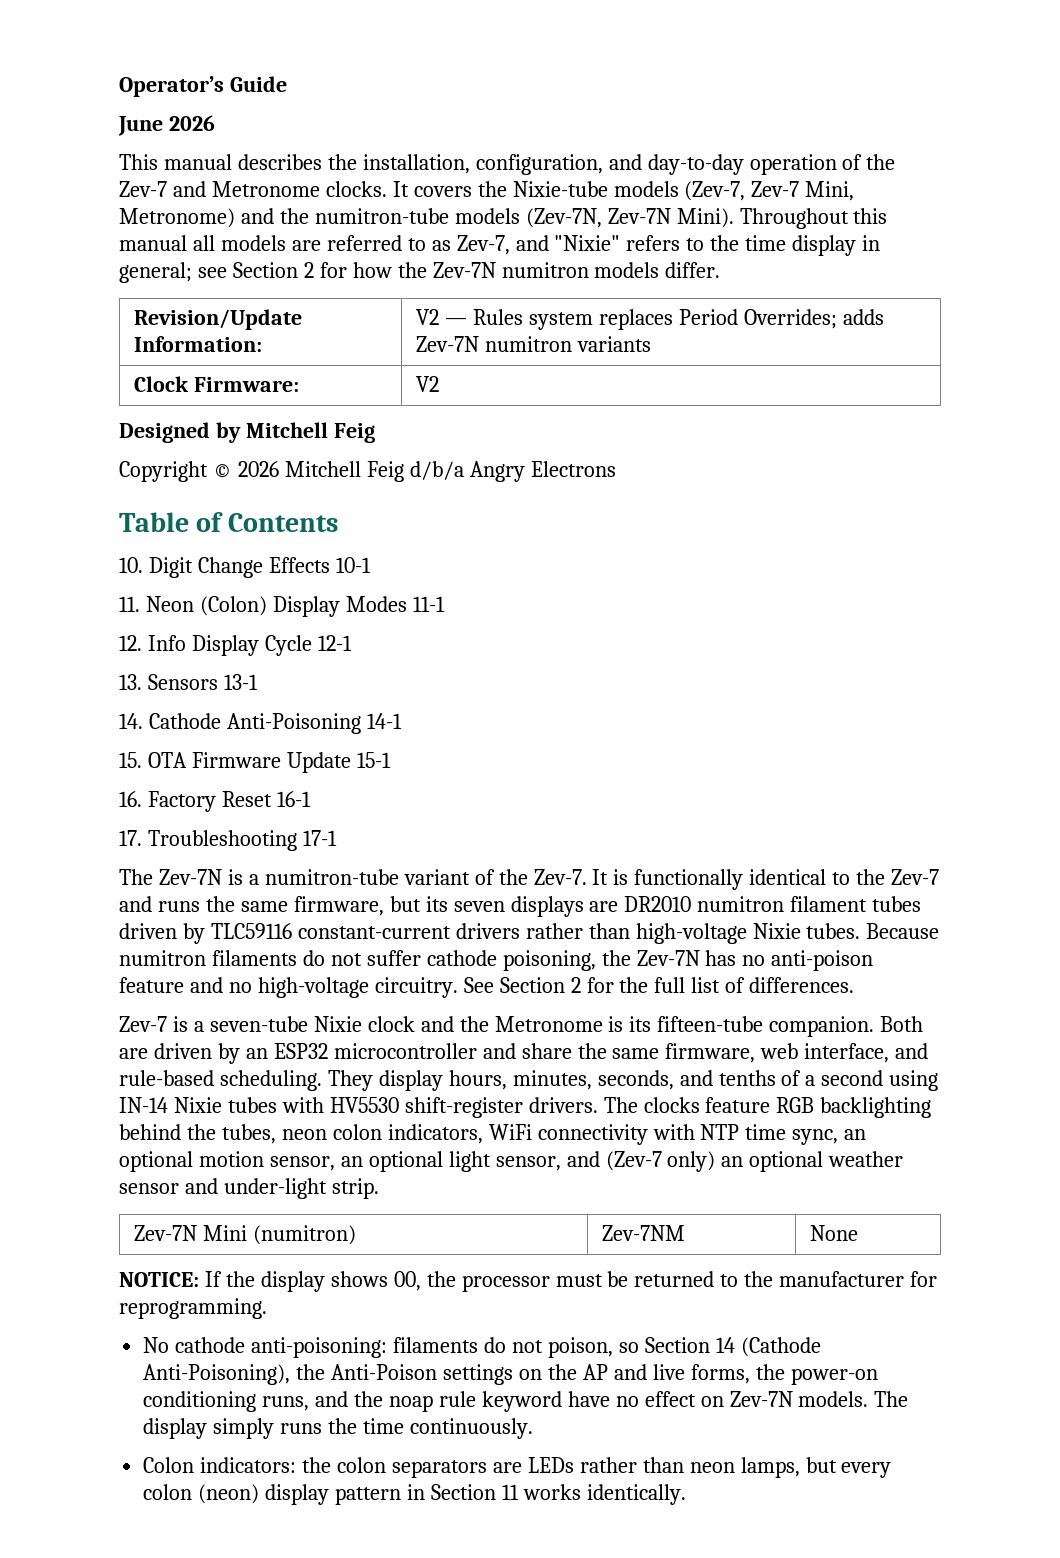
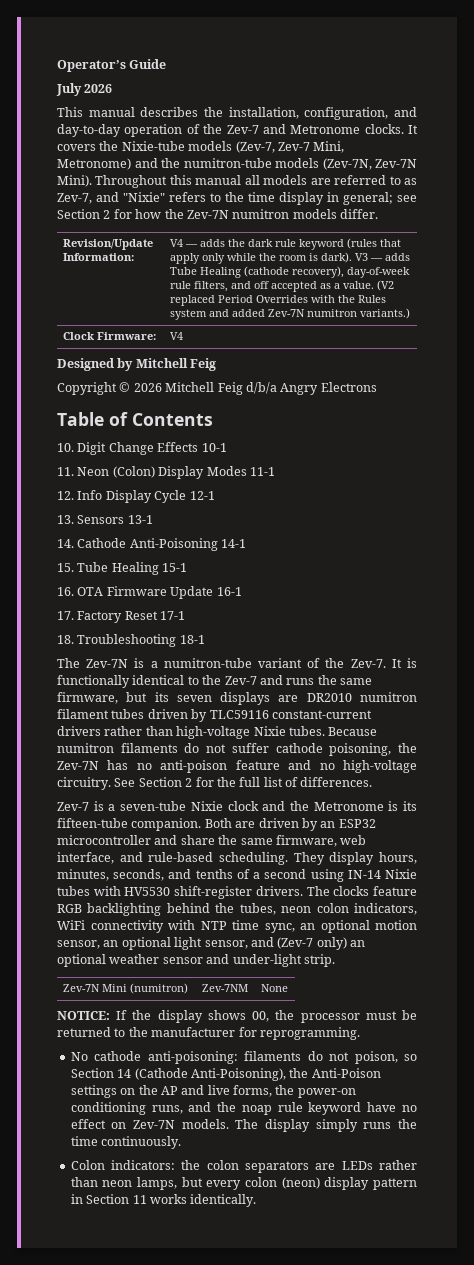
[118,116,163,136] June -> [56,83,82,96] July
[415,309,884,330] [415,336,651,352] V2 — Rules system replaces Period Overrides; adds Zev-7N numitron variants -> [169,238,401,250] [169,252,410,264] [169,266,410,278] [169,280,394,292] [169,295,386,306] [169,308,410,320] V4 — adds the dark rule keyword (rules that apply only while the room is dark). V3 — adds Tube Healing (cathode recovery), day-of-week rule filters, and off accepted as a value. (V2 replaced Period Overrides with the Rules system and added Zev-7N numitron variants.)
[415,376,439,392] V2 -> [169,332,183,340] V4
[147,752,391,773] [119,791,311,812] [119,830,337,851] OTA Firmware Update 15-1 // 16. Factory Reset 16-1 // 17. Troubleshooting 17-1 -> [77,562,188,575] [57,586,242,599] [57,611,186,623] [57,634,205,647] Tube Healing 15-1 // 16. OTA Firmware Update 16-1 // 17. Factory Reset 17-1 // 18. Troubleshooting 18-1

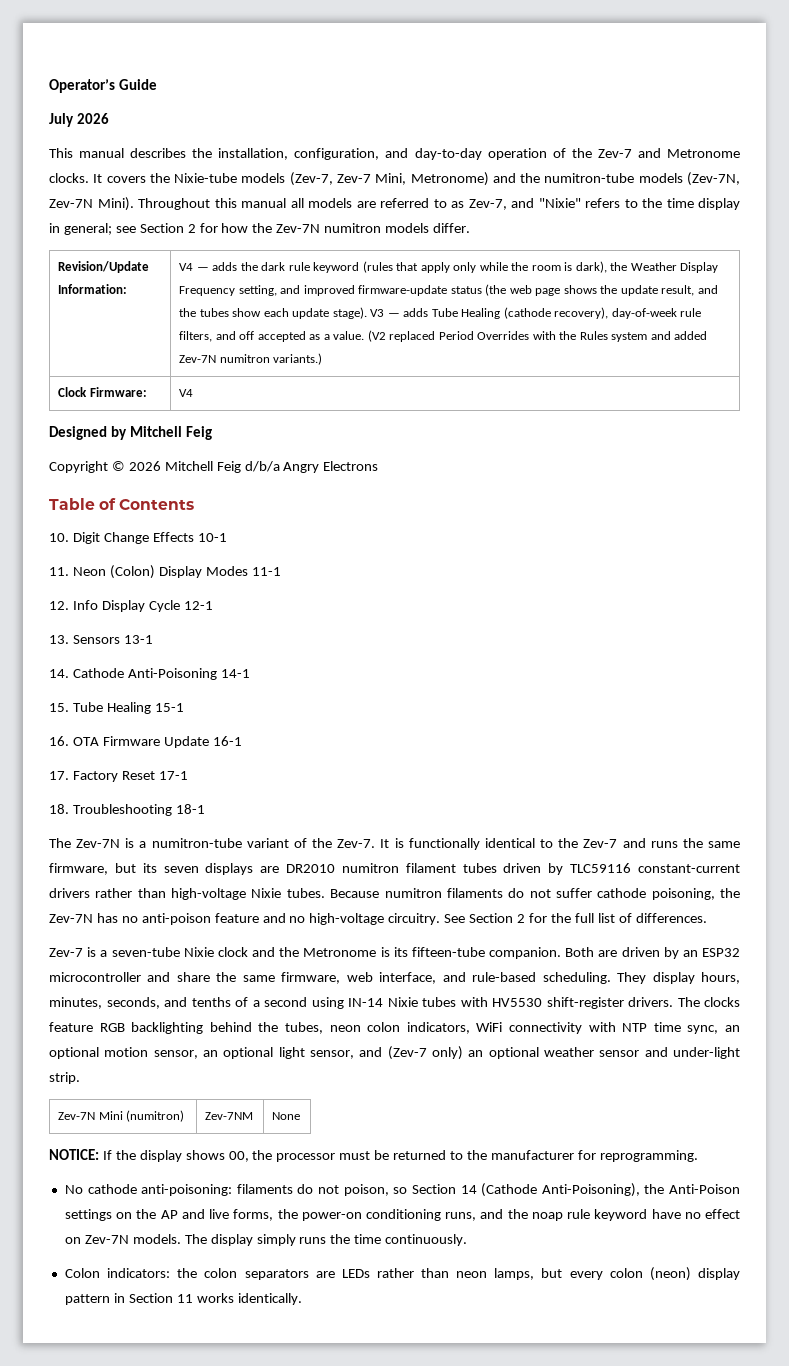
[320,252,352,263] dark). -> [575,261,719,273] [179,284,718,296] [179,307,367,319] dark), the Weather Display Frequency setting, and improved firmware-update status (the web page shows the update result, and the tubes show each update stage).

